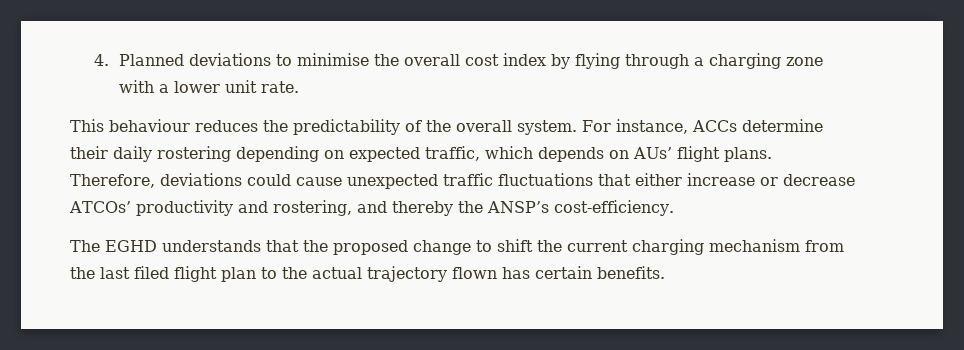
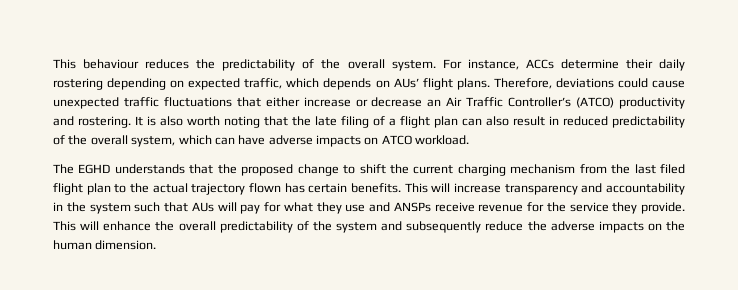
[94,53,823,69] [118,80,299,93] 4. Planned deviations to minimise the overall cost index by flying through a charging zone with a lower unit rate. // -> (53, 64) none
[69,200,674,216] ATCOs’ productivity and rostering, and thereby the ANSP’s cost-efficiency. -> [427,97,685,109] [53,116,685,128] [53,135,470,147] an Air Traffic Controller’s (ATCO) productivity and rostering. It is also worth noting that the late filing of a flight plan can also result in reduced predictability of the overall system, which can have adverse impacts on ATCO workload.
(665, 272) none -> [404,183,685,195] [53,202,685,214] [53,221,685,233] [53,240,157,250] This will increase transparency and accountability in the system such that AUs will pay for what they use and ANSPs receive revenue for the service they provide. This will enhance the overall predictability of the system and subsequently reduce the adverse impacts on the human dimension.

